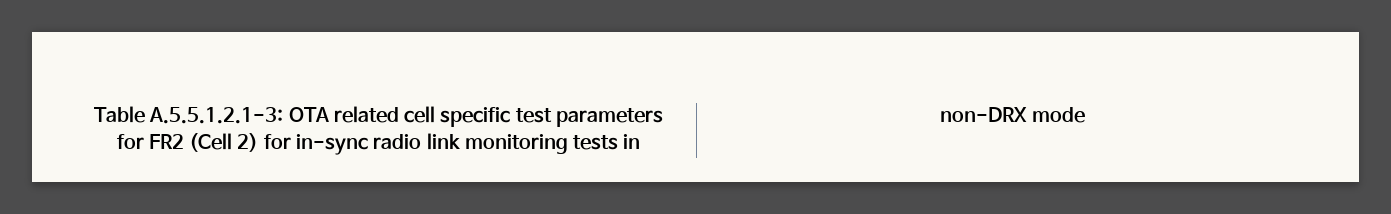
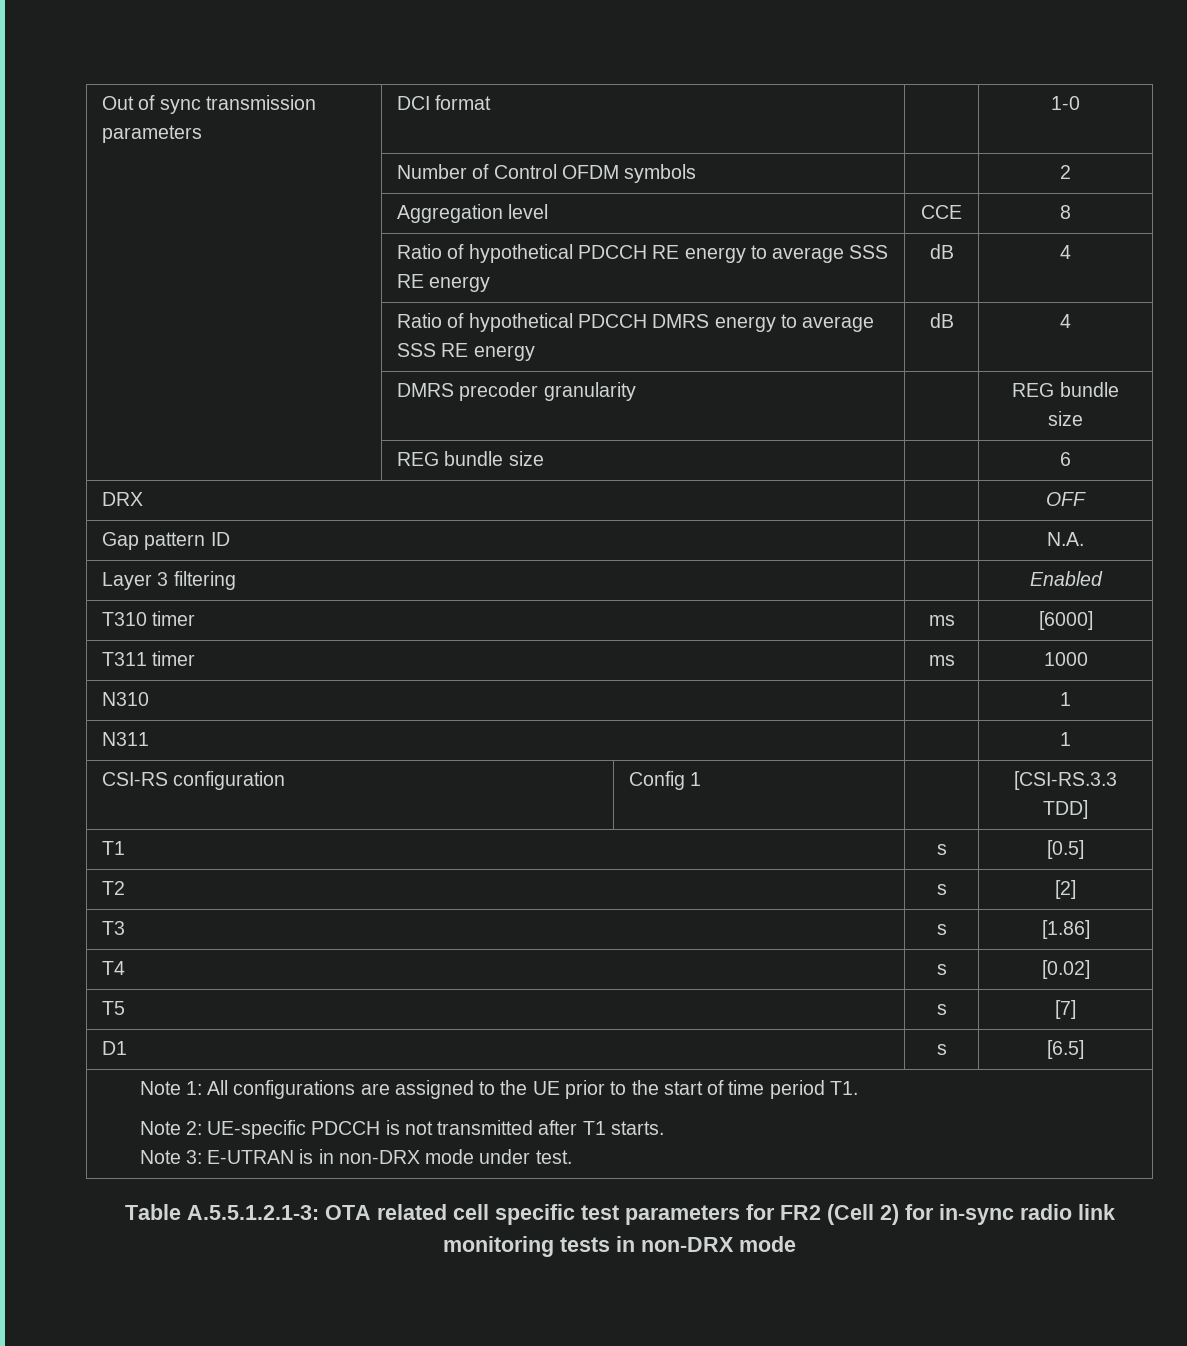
(94, 114) none -> [102,95,317,114] [102,125,203,143] [397,95,492,110] [1051,96,1080,110] [397,164,697,183] [1060,165,1071,179] [397,204,549,223] [921,205,962,219] [1060,205,1071,219] [397,244,889,263] [397,274,491,292] [929,244,954,259] [1060,245,1071,259] [397,313,875,332] [397,343,535,361] [929,313,954,328] [1060,314,1071,328] [397,382,636,401] [1012,382,1119,397] [1048,411,1083,426] [397,451,544,466] [1060,452,1071,466] [102,492,144,506] [1046,492,1086,506] [102,532,230,550] [1047,532,1084,546] [102,571,236,590] [1029,571,1103,586] [102,611,196,626] [928,615,955,626] [1038,611,1093,630] [102,651,196,666] [928,655,955,666] [1043,652,1088,666] [102,692,150,706] [1060,692,1071,706] [102,732,150,746] [1060,732,1071,746] [102,771,286,790] [629,771,702,790] [1014,771,1117,790] [1043,800,1088,819] [102,841,126,855] [936,844,947,855] [1047,840,1084,859] [102,881,126,895] [936,884,947,895] [1055,880,1076,899] [102,921,126,935] [936,924,947,935] [1041,920,1090,939] [102,961,126,975] [936,964,947,975] [1041,960,1090,979] [102,1001,126,1015] [936,1004,947,1015] [1055,1000,1076,1019] [102,1041,128,1055] [936,1044,947,1055] [1047,1040,1084,1059] [139,1080,858,1099] [139,1120,664,1139] [139,1149,572,1164] Out of sync transmission parameters | DCI format | | 1-0 // | Number of Control OFDM symbols | | 2 // | Aggregation level | CCE | 8 // | Ratio of hypothetical PDCCH RE energy to average SSS RE energy | dB | 4 // | Ratio of hypothetical PDCCH DMRS energy to average SSS RE energy | dB | 4 // | DMRS precoder granularity | | REG bundle size // | REG bundle size | | 6 // DRX | | OFF // Gap pattern ID | | N.A. // Layer 3 filtering | | Enabled // T310 timer | ms | [6000] // T311 timer | ms | 1000 // N310 | | 1 // N311 | | 1 // CSI-RS configuration | Config 1 | | [CSI-RS.3.3 TDD] // T1 | s | [0.5] // T2 | s | [2] // T3 | s | [1.86] // T4 | s | [0.02] // T5 | s | [7] // D1 | s | [6.5] // Note 1: All configurations are assigned to the UE prior to the start of time period T1. // Note 2: UE-specific PDCCH is not transmitted after T1 starts. // Note 3: E-UTRAN is in non-DRX mode under test. //

